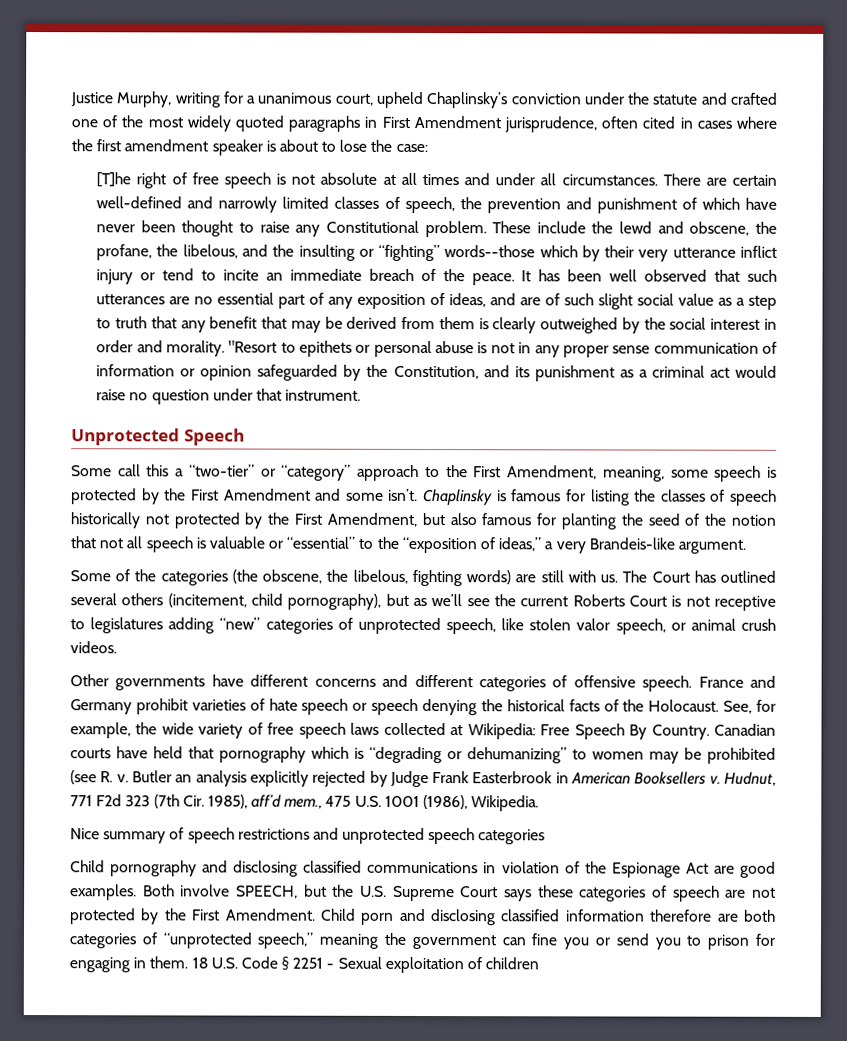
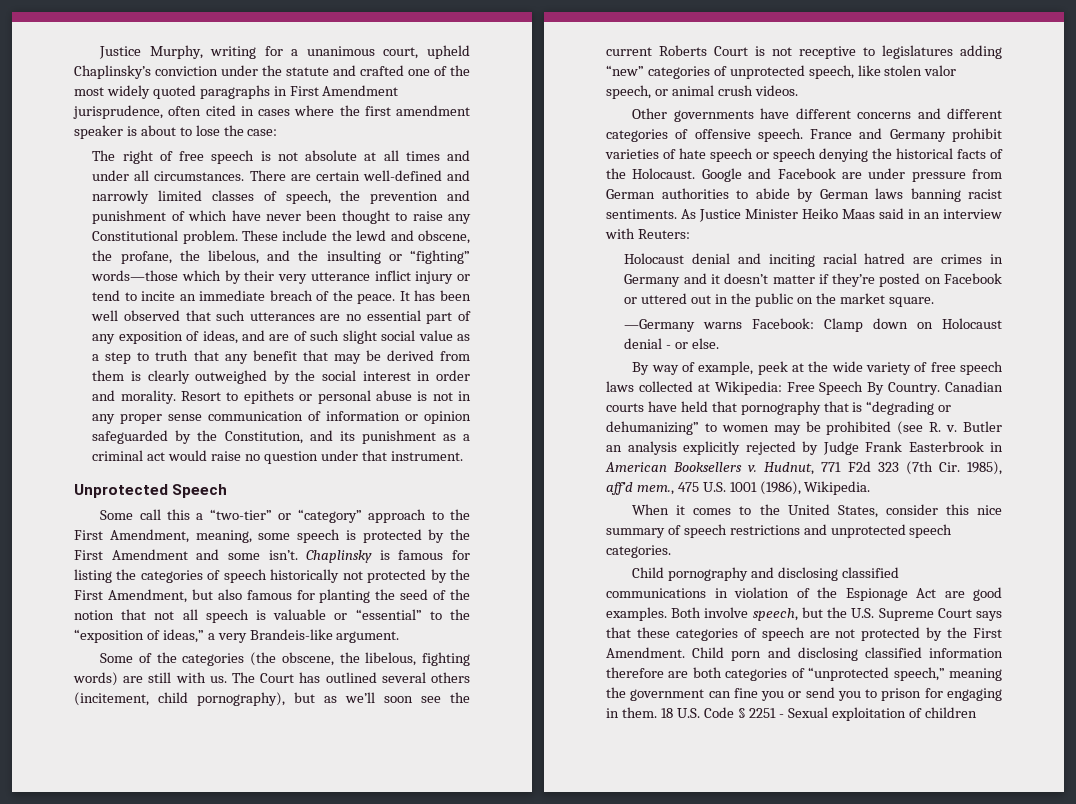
[96,172,132,188] [T]he -> [92,150,116,161] The
[444,245,536,258] words--those -> [91,270,179,281] words—those
[228,340,278,353] "Resort -> [181,391,222,401] Resort
[660,489,706,502] classes -> [140,570,203,583] categories
(463, 600) none -> [384,696,413,703] soon
[723,699,776,714] [70,722,131,739] See, for example, -> [701,168,1002,182] [606,188,1002,202] [606,208,1002,222] [605,228,690,239] [624,253,1003,267] [624,273,1002,287] [624,293,934,307] [624,318,1002,332] [624,338,720,349] [632,361,804,375] Google and Facebook are under pressure from German authorities to abide by German laws banning racist sentiments. As Justice Minister Heiko Maas said in an interview with Reuters: // Holocaust denial and inciting racial hatred are crimes in Germany and it doesn’t matter if they’re posted on Facebook or uttered out in the public on the market square. // —Germany warns Facebook: Clamp down on Holocaust denial - or else. // By way of example, peek at
[311,746,349,759] which -> [823,401,849,412] that
[70,828,100,840] Nice -> [632,504,1002,518] When it comes to the United States, consider this nice
[478,829,546,845] categories -> [606,545,671,558] categories.
[235,885,298,899] SPEECH, -> [752,608,798,621] speech,
(532, 895) none -> [606,627,631,638] that

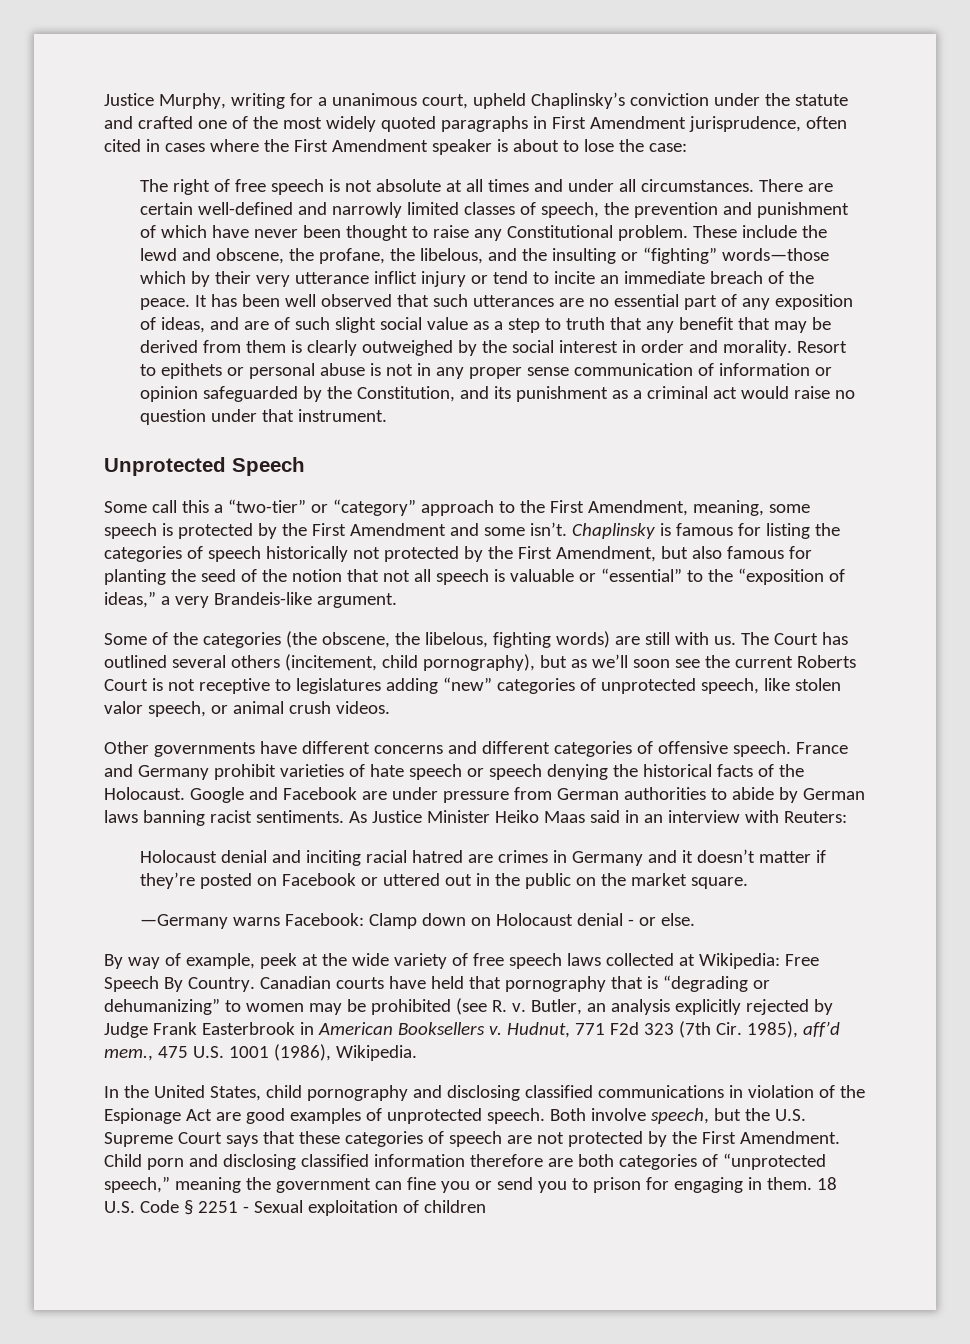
[364,105,470,116] first amendment -> [293,139,428,152] First Amendment
[963,421,1003,432] Butler -> [530,999,582,1015] Butler,
[632,504,1002,518] [606,524,953,538] [606,545,671,558] [632,567,665,578] When it comes to the United States, consider this nice summary of speech restrictions and unprotected speech categories. // Child -> [104,1085,302,1101] In the United States, child
[606,607,667,621] examples. -> [289,1108,545,1124] examples of unprotected speech.

